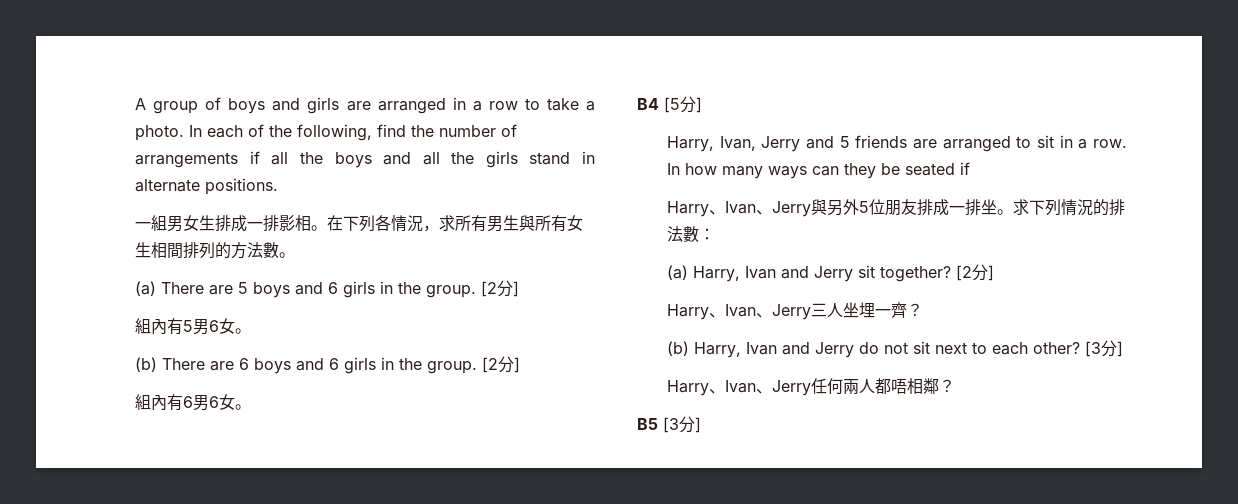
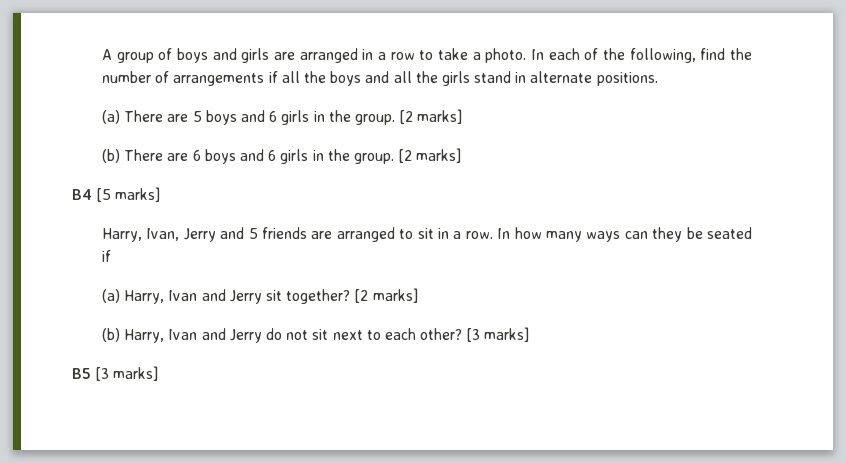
[135,215,584,232] [135,242,296,259] // 一組男女生排成一排影相。在下列各情況，求所有男生與所有女生相間排列的方法數。 -> (658, 79) none
[497,280,520,297] [135,318,252,335] 分] // 組內有5男6女。 -> [417,109,463,124] marks]
[498,356,521,373] [135,394,252,411] 分] // 組內有6男6女。 -> [416,148,462,163] marks]
[680,96,702,113] 分] -> [115,187,161,202] marks]
[667,199,1126,217] [667,226,716,242] // Harry、Ivan、Jerry與另外5位朋友排成一排坐。求下列情況的排法數： -> (112, 256) none
[972,264,995,281] [667,302,924,320] 分] // Harry、Ivan、Jerry三人坐埋一齊？ -> [372,288,418,303] marks]
[1101,340,1124,357] [667,378,956,396] 分] // Harry、Ivan、Jerry任何兩人都唔相鄰？ -> [484,327,530,342] marks]
[679,416,701,433] 分] -> [113,366,159,381] marks]

